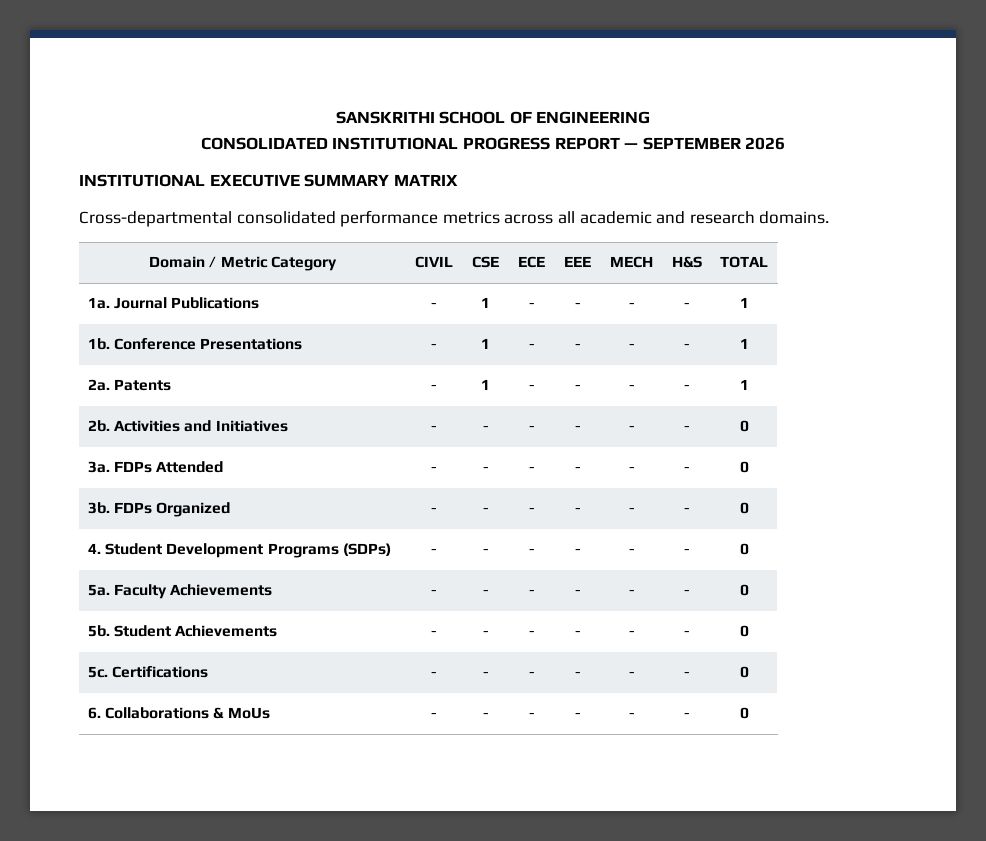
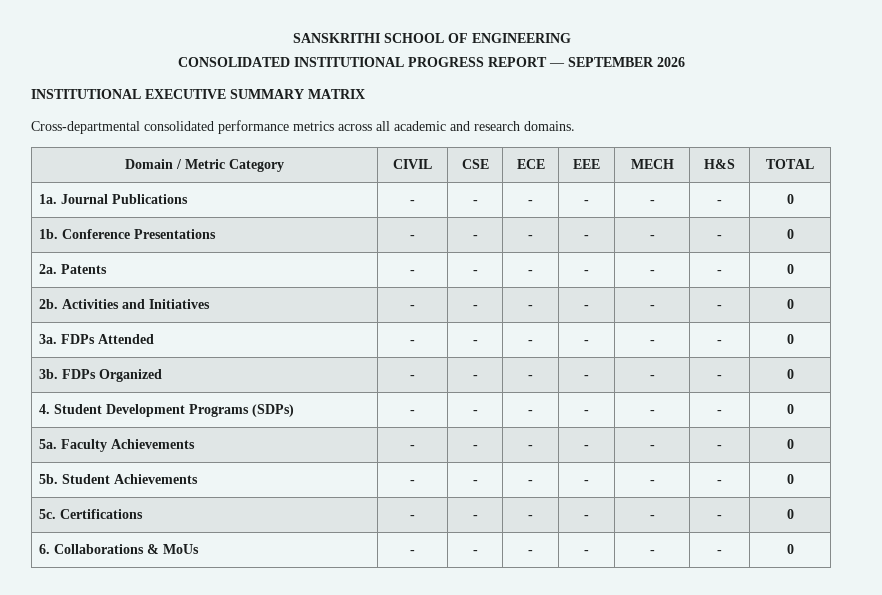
[481,297,490,308] [528,303,535,308] [574,303,581,308] [628,303,635,308] [683,303,690,308] [739,297,749,308] 1 | - | - | - | - | 1 -> [472,200,478,204] [528,200,533,204] [584,200,589,204] [649,200,655,204] [717,200,722,204] [786,194,794,204] - | - | - | - | - | 0
[481,338,490,349] [528,344,535,349] [574,344,581,349] [628,344,635,349] [683,344,690,349] [739,338,749,349] | 1 | - | - | - | - | 1 -> [472,235,478,239] [528,235,533,239] [584,235,589,239] [649,235,655,239] [717,235,722,239] [786,229,794,239] | - | - | - | - | - | 0
[481,379,490,390] [528,385,535,390] [574,385,581,390] [628,385,635,390] [683,385,690,390] [739,379,749,390] | 1 | - | - | - | - | 1 -> [472,270,478,274] [528,270,533,274] [584,270,589,274] [649,270,655,274] [717,270,722,274] [786,264,794,274] | - | - | - | - | - | 0

